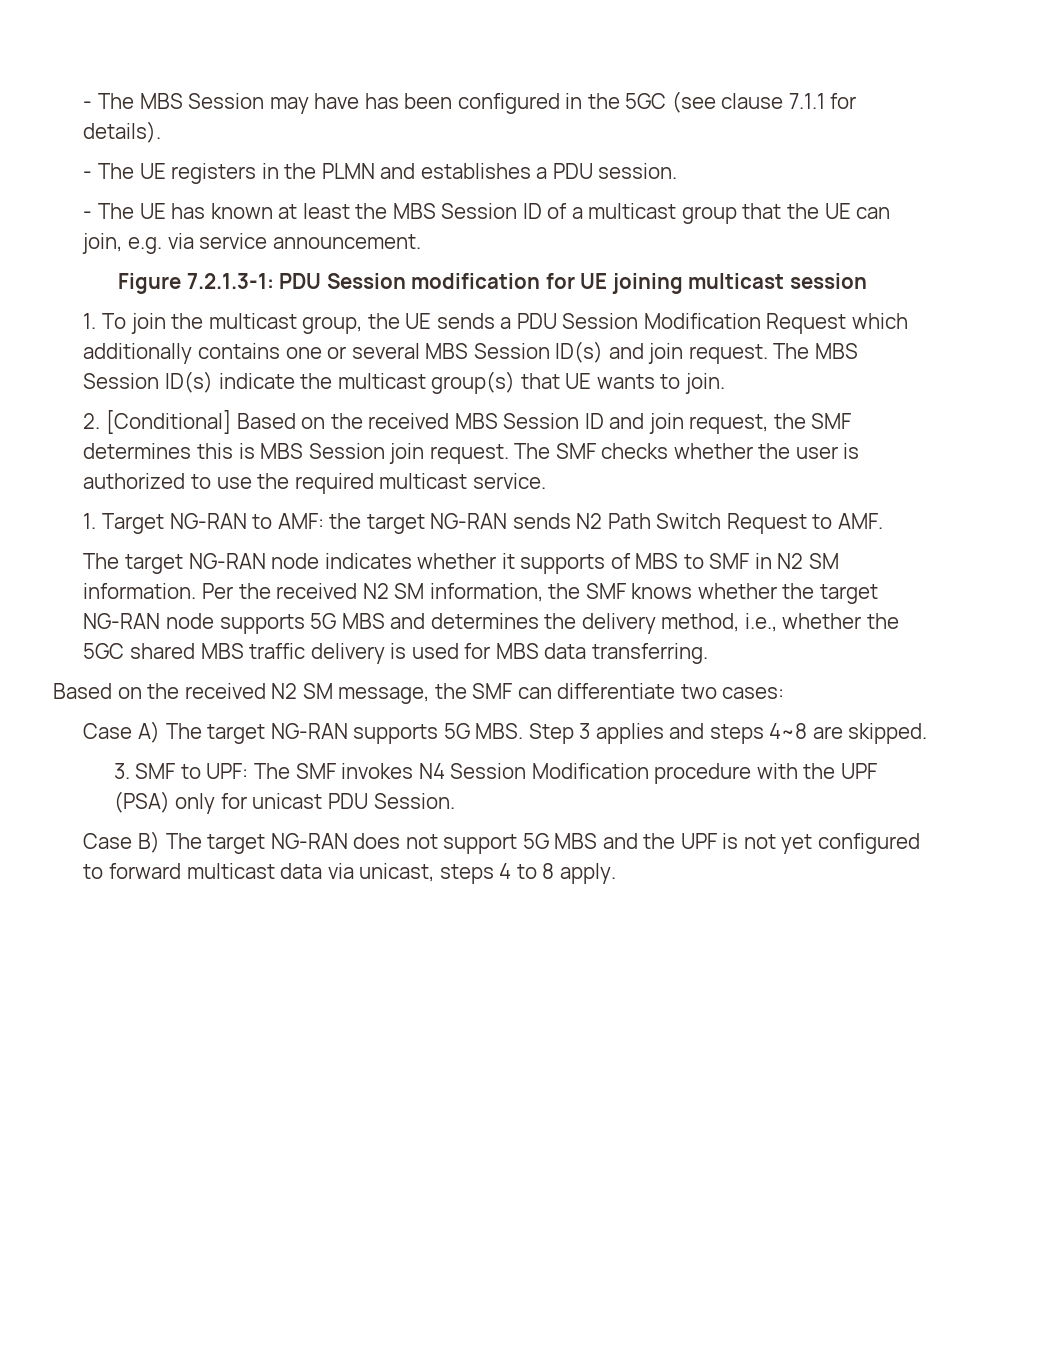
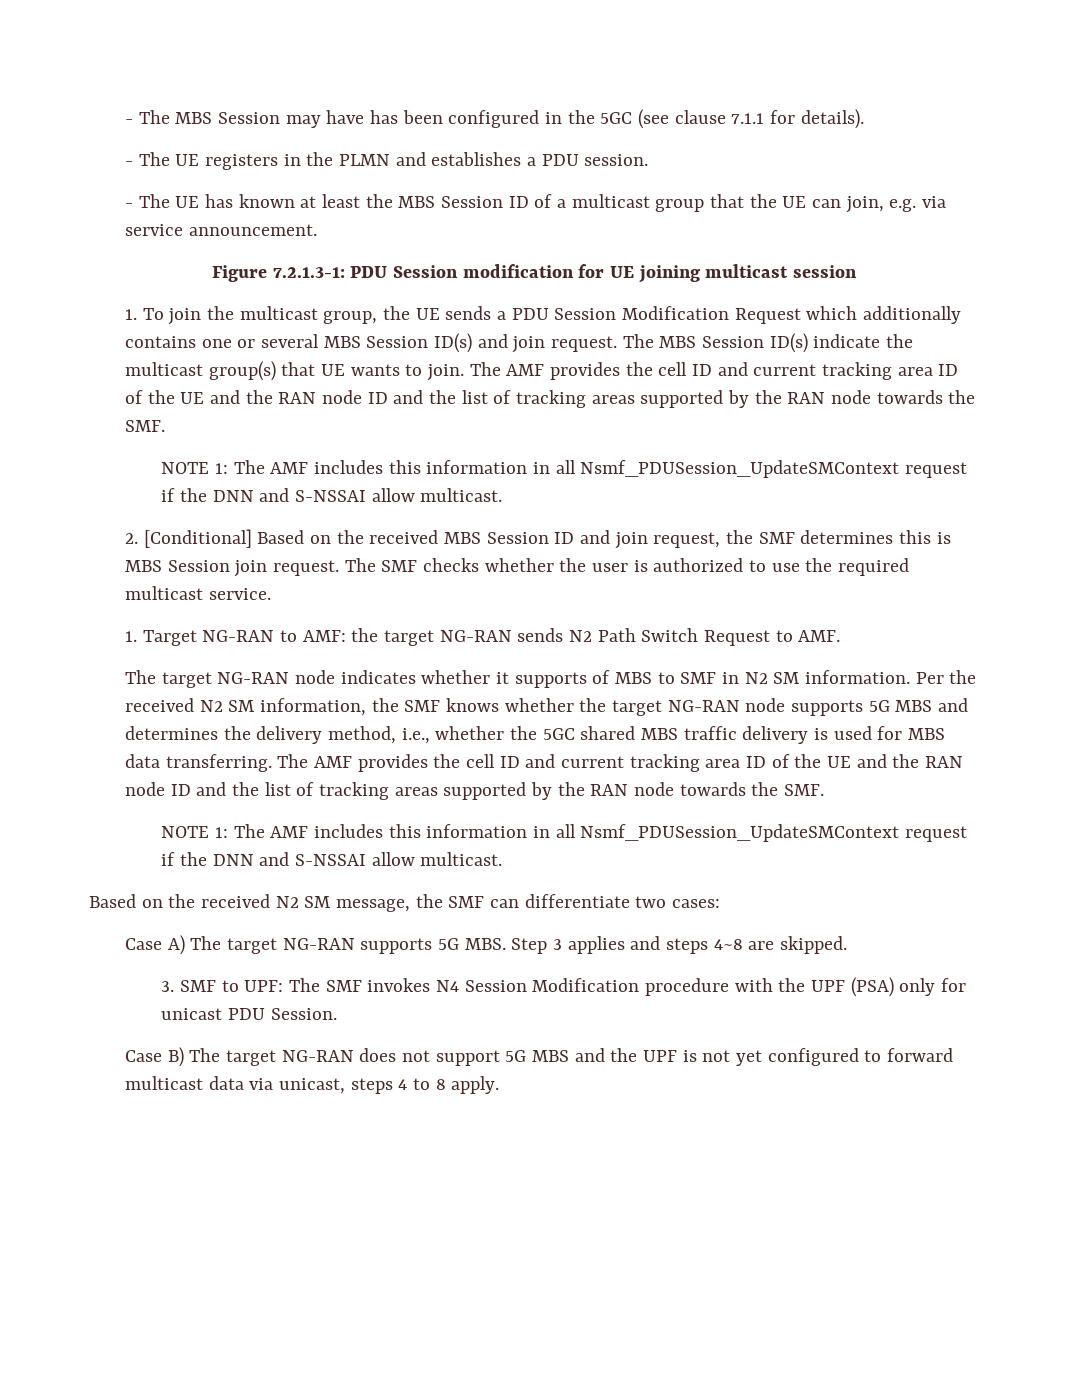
(725, 383) none -> [469,362,959,380] [125,390,976,408] [125,420,166,432] [161,460,967,478] [161,488,503,502] The AMF provides the cell ID and current tracking area ID of the UE and the RAN node ID and the list of tracking areas supported by the RAN node towards the SMF. // NOTE 1: The AMF includes this information in all Nsmf_PDUSession_UpdateSMContext request if the DNN and S-NSSAI allow multicast.
(708, 653) none -> [277,754,964,772] [125,782,825,800] [161,824,967,842] [161,852,503,866] The AMF provides the cell ID and current tracking area ID of the UE and the RAN node ID and the list of tracking areas supported by the RAN node towards the SMF. // NOTE 1: The AMF includes this information in all Nsmf_PDUSession_UpdateSMContext request if the DNN and S-NSSAI allow multicast.

